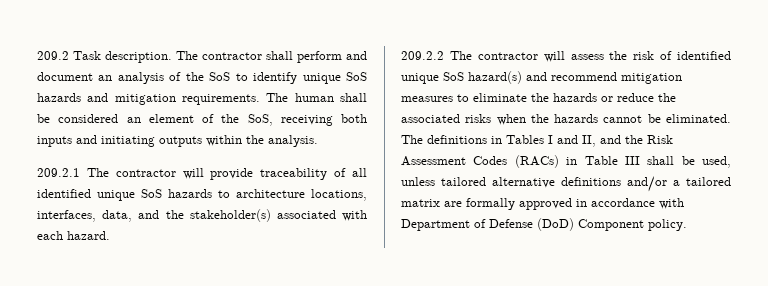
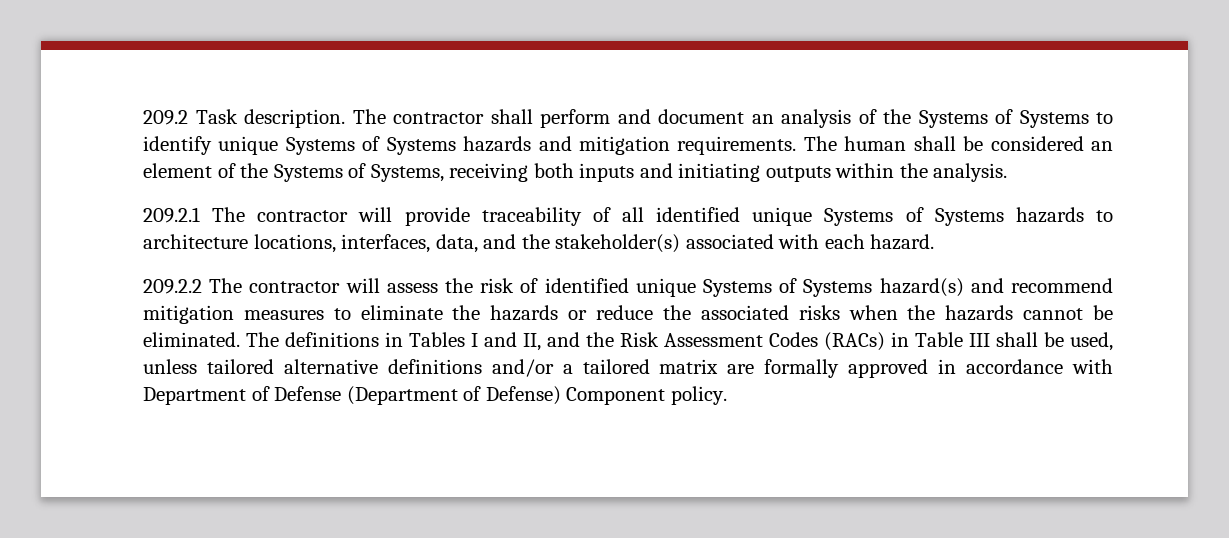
[209,72,368,84] SoS to identify unique SoS -> [918,109,1113,128] [143,136,456,155] Systems of Systems to identify unique Systems of Systems
[247,114,273,126] SoS, -> [273,163,444,182] Systems of Systems,
[141,189,162,198] SoS -> [824,207,1004,226] Systems of Systems
[443,72,464,81] SoS -> [703,278,873,297] Systems of Systems
[537,218,574,231] (DoD) -> [346,386,561,405] (Department of Defense)

